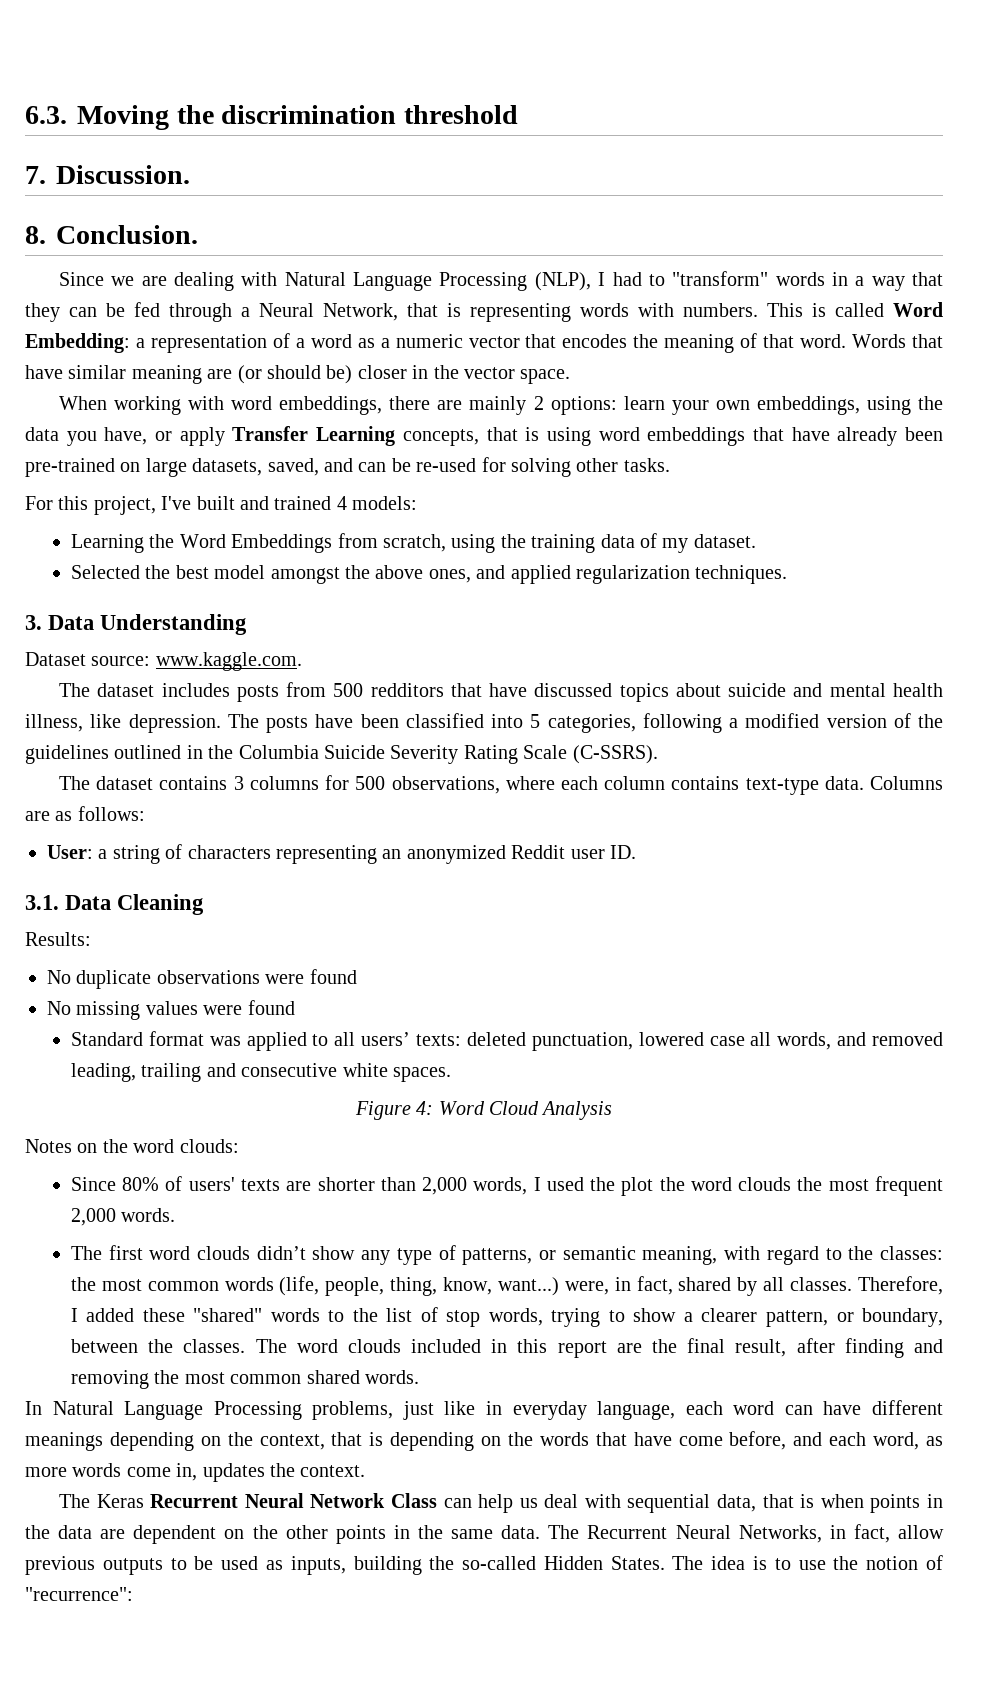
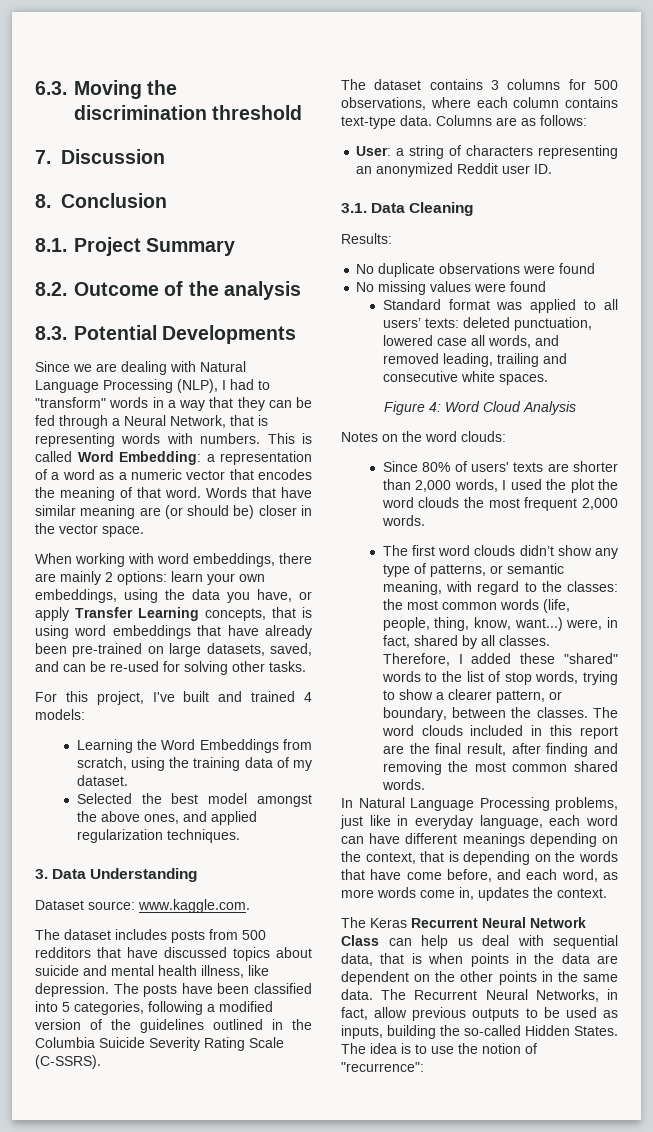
[56,165,190,184] Discussion. -> [61,149,166,164] Discussion
[56,225,198,244] Conclusion. -> [61,193,168,208] [35,237,236,256] [35,281,301,300] [35,325,297,344] Conclusion // 8.1. Project Summary // 8.2. Outcome of the analysis // 8.3. Potential Developments

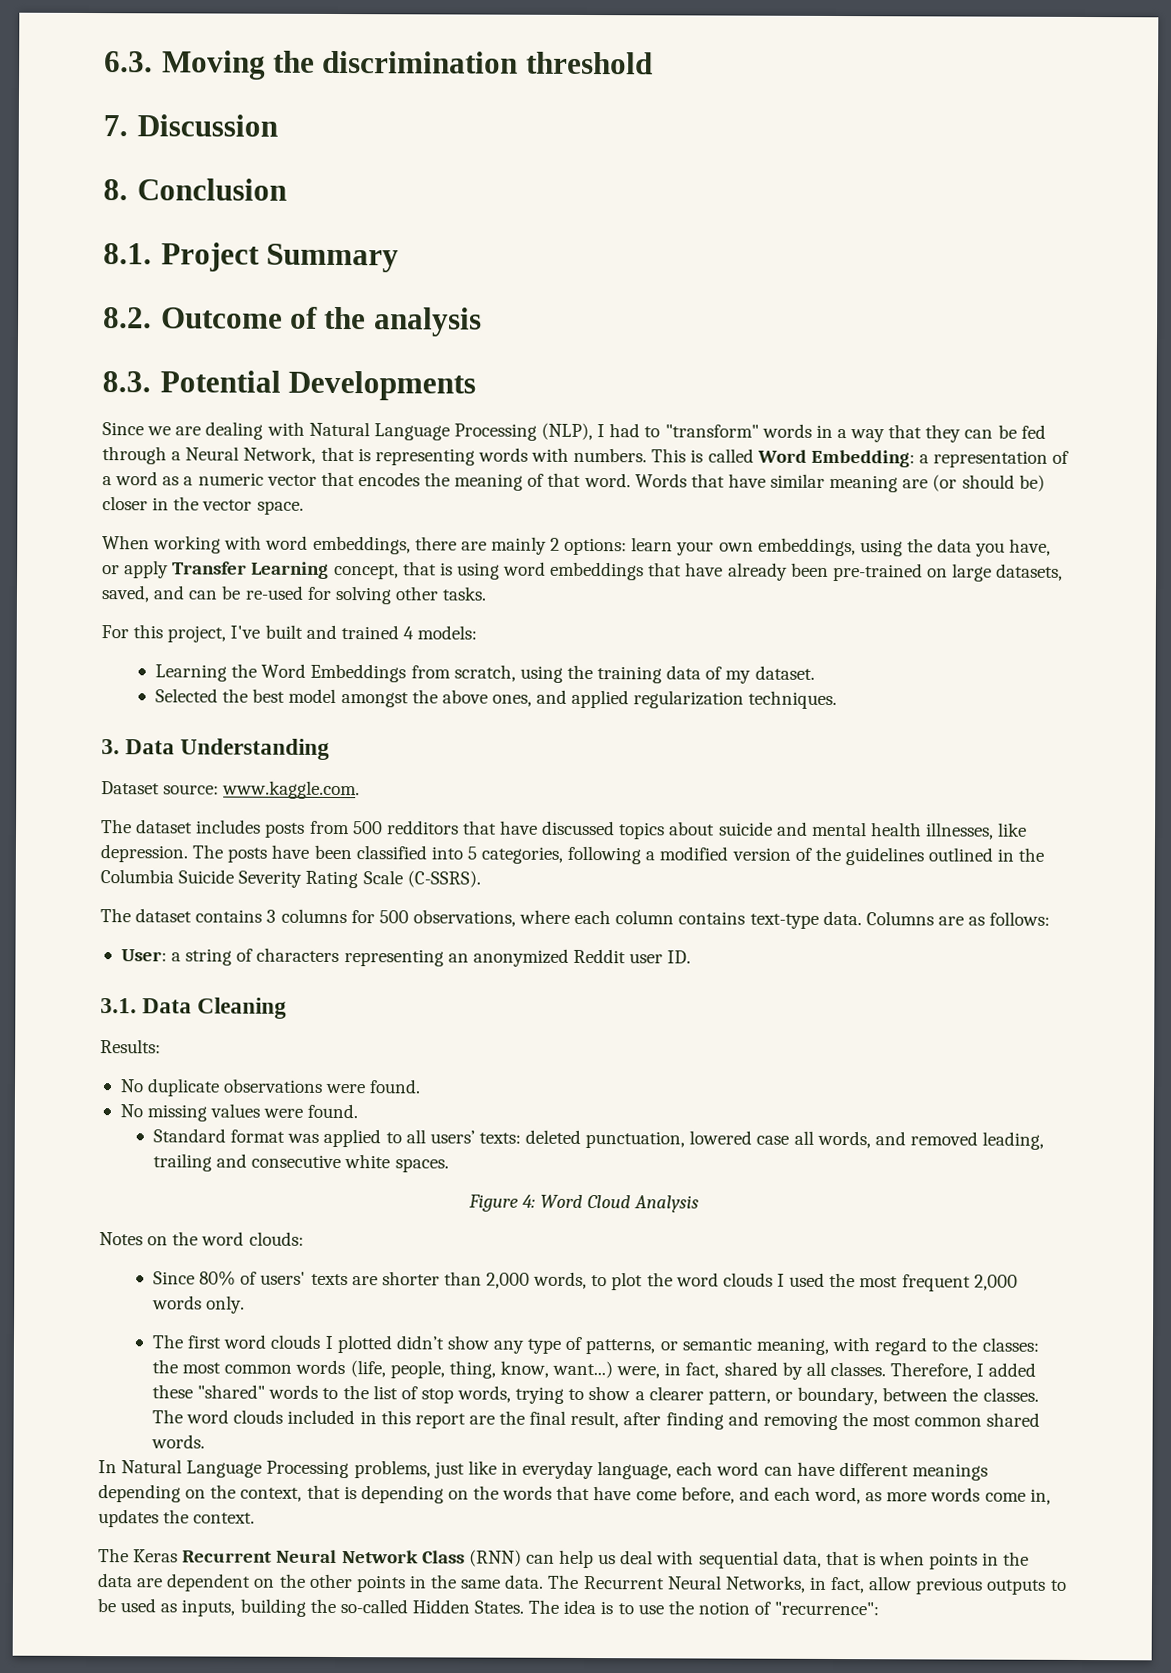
[205,608,266,621] concepts, -> [333,563,399,580] concept,
[201,965,244,978] illness, -> [925,822,995,840] illnesses,
[559,263,596,274] found -> [369,1079,422,1094] found.
[510,281,547,292] found -> [307,1103,359,1119] found.
[502,479,567,490] I used the -> [591,1275,608,1287] to
(460, 502) none -> [776,1272,826,1287] I used
[381,515,425,526] words. -> [152,1295,246,1314] words only.
(516, 550) none -> [324,1335,392,1354] I plotted
(379, 940) none -> [468,1549,522,1567] (RNN)

